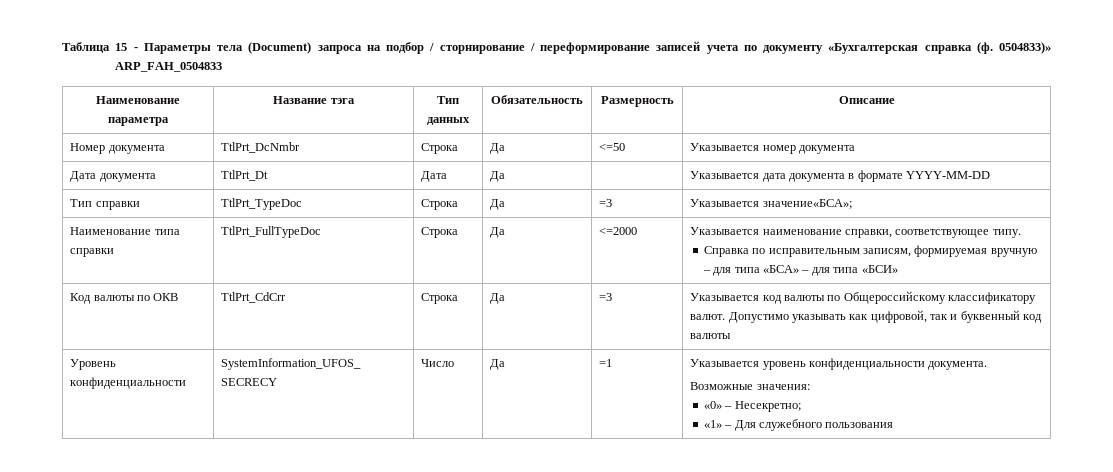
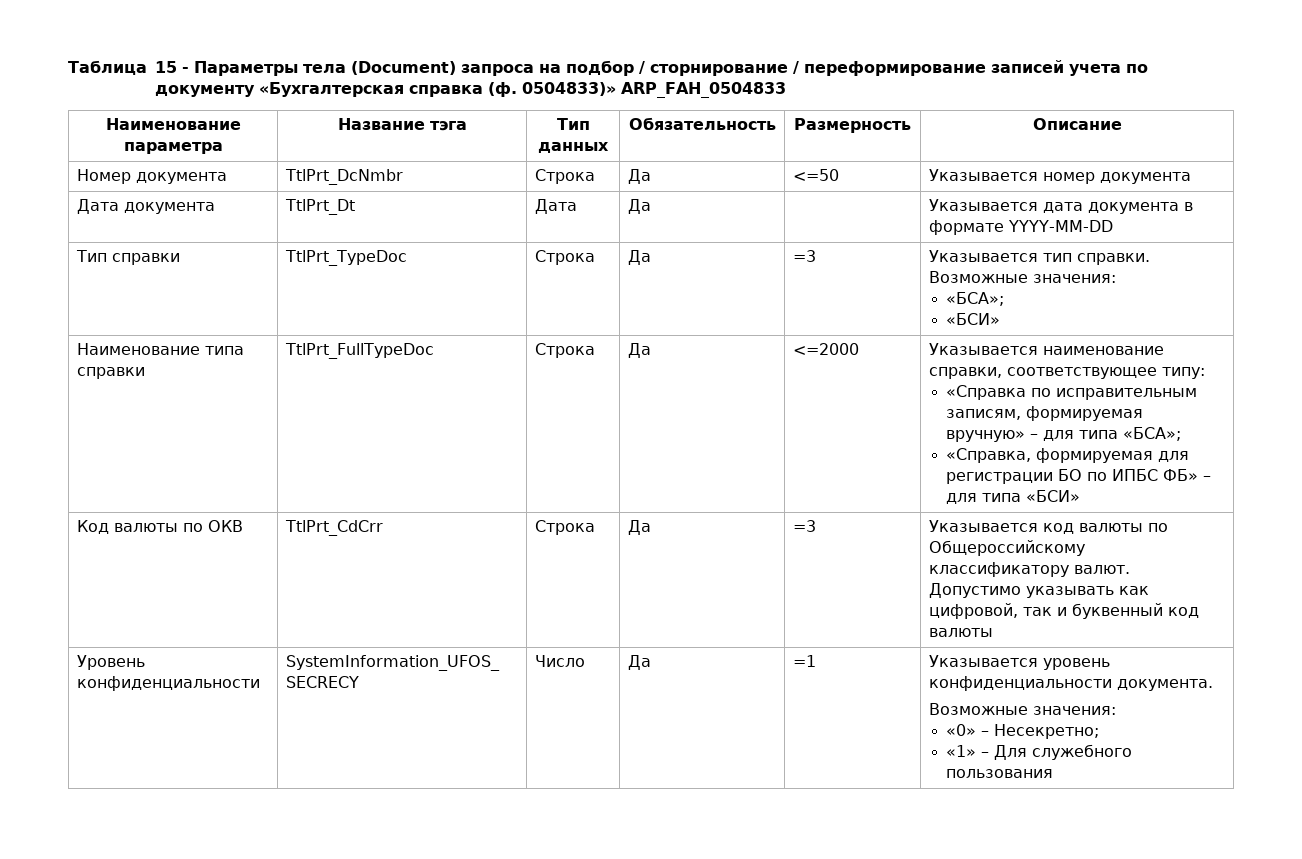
[762,199,852,209] значение«БСА»; -> [1042,253,1150,265] [928,271,1116,283] [946,292,1005,306] [946,313,1001,325] тип справки. Возможные значения: // «БСА»; // «БСИ»
[992,229,1021,238] [703,246,749,257] типу. // Справка -> [1161,367,1205,379] [946,385,1027,400] типу: // «Справка
[990,248,1037,257] [702,265,800,276] вручную – для типа «БСА» -> [946,427,1182,442] [946,448,1190,463] [946,469,1199,484] вручную» – для типа «БСА»; // «Справка, формируемая для регистрации БО по ИПБС ФБ»

